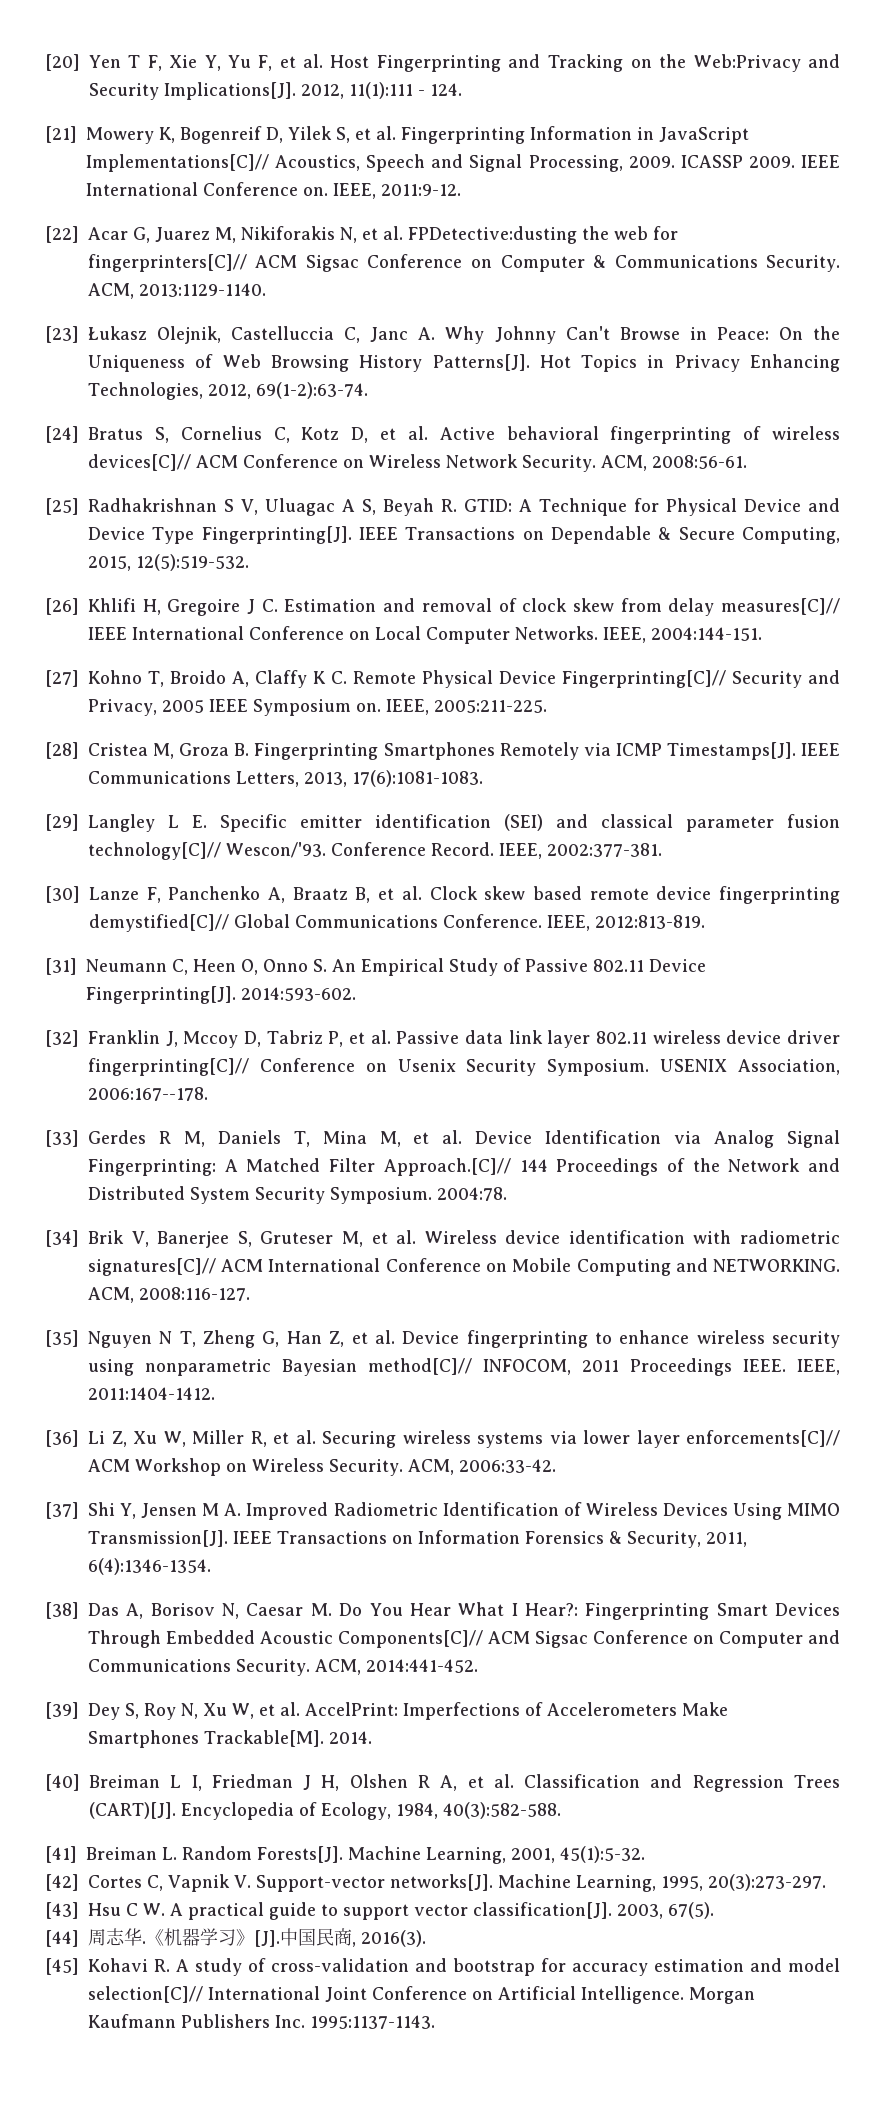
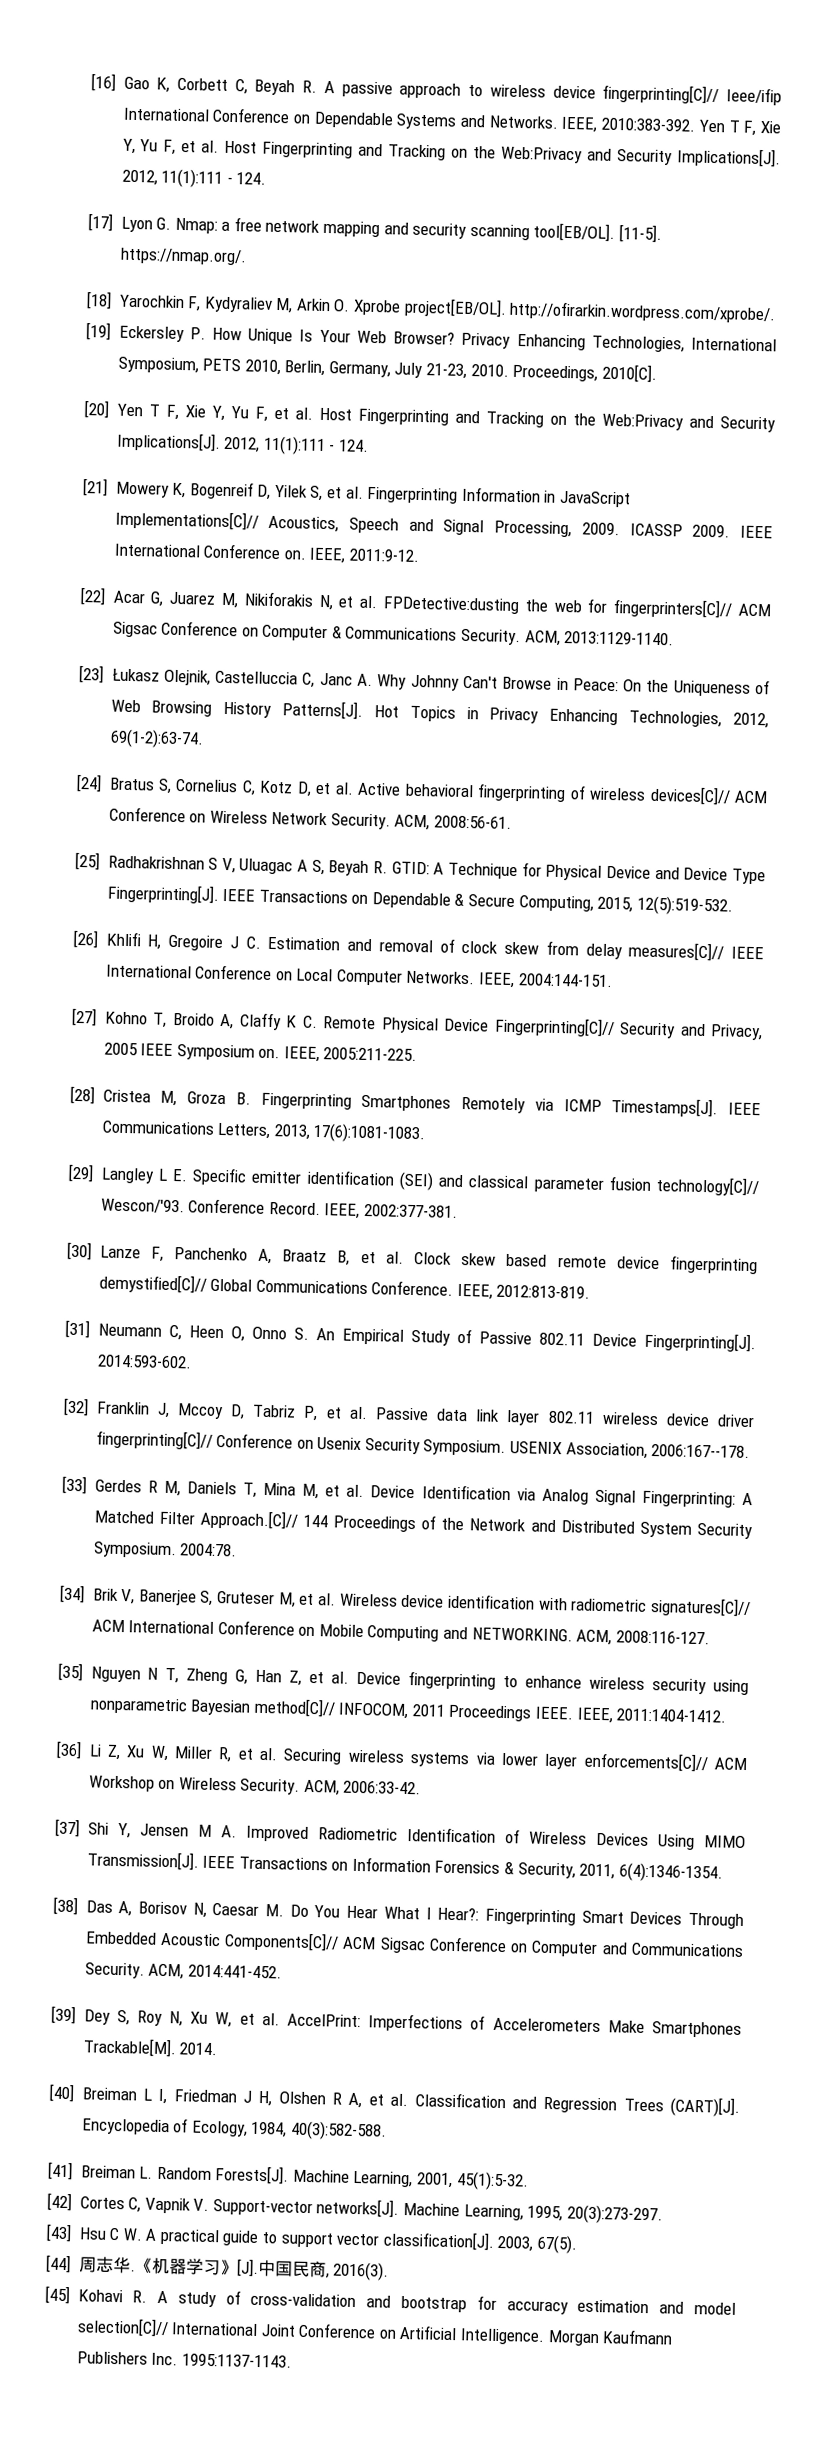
(45, 62) none -> [91,73,782,106] [122,107,781,136] [122,138,781,168] [121,168,267,188] [88,213,662,243] [119,247,247,266] [86,291,777,324] [86,322,778,353] [117,356,657,383] [16] Gao K, Corbett C, Beyah R. A passive approach to wireless device fingerprinting[C]// Ieee/ifip International Conference on Dependable Systems and Networks. IEEE, 2010:383-392. Yen T F, Xie Y, Yu F, et al. Host Fingerprinting and Tracking on the Web:Privacy and Security Implications[J]. 2012, 11(1):111 - 124. // [17] Lyon G. Nmap: a free network mapping and security scanning tool[EB/OL]. [11-5]. https://nmap.org/. // [18] Yarochkin F, Kydyraliev M, Arkin O. Xprobe project[EB/OL]. http://ofirarkin.wordpress.com/xprobe/. // [19] Eckersley P. How Unique Is Your Web Browser? Privacy Enhancing Technologies, International Symposium, PETS 2010, Berlin, Germany, July 21-23, 2010. Proceedings, 2010[C]. //

